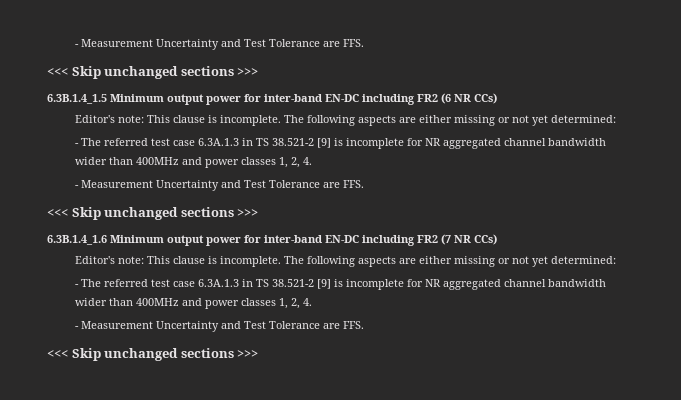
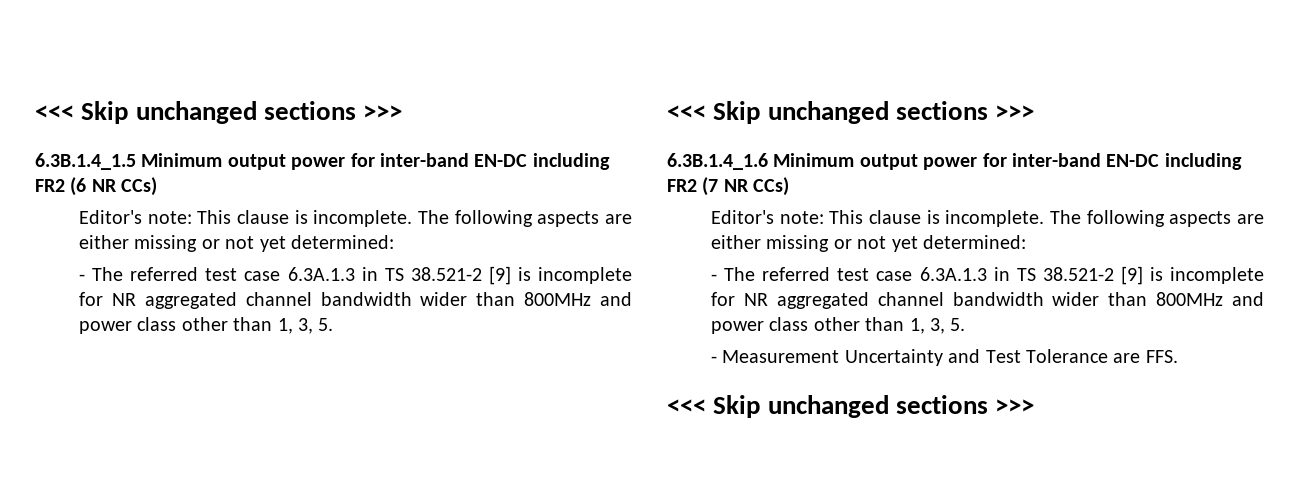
[75,39,365,50] - Measurement Uncertainty and Test Tolerance are FFS. // -> (35, 112) none
[136,157,313,168] [75,180,365,191] 400MHz and power classes 1, 2, 4. // - Measurement Uncertainty and Test Tolerance are FFS. -> [524,292,632,306] [79,317,334,334] 800MHz and power class other than 1, 3, 5.
[136,298,313,309] 400MHz and power classes 1, 2, 4. -> [1156,292,1264,306] [711,317,966,334] 800MHz and power class other than 1, 3, 5.

